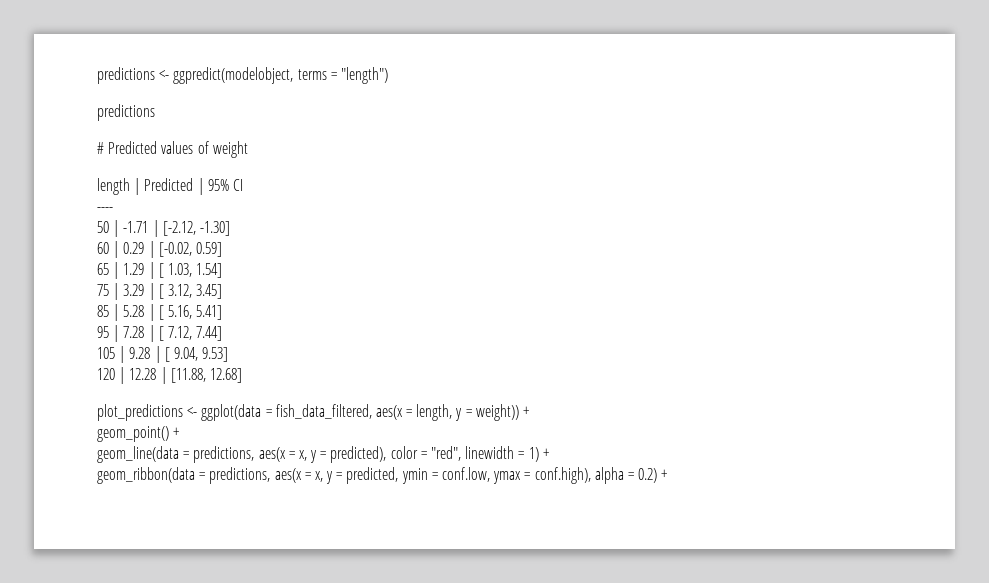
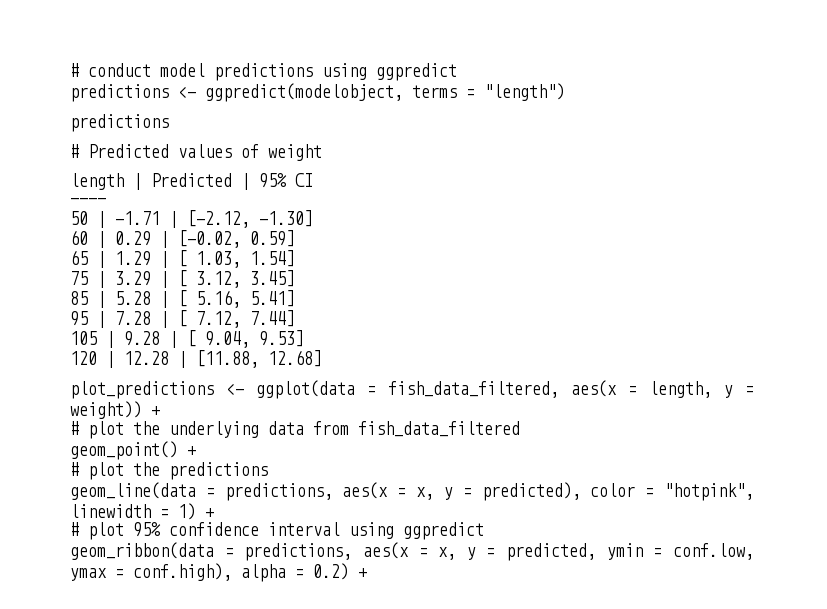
(97, 75) none -> [70,63,457,81] # conduct model predictions using ggpredict //
[97,426,180,442] geom_point() + -> [70,421,520,439] [70,441,196,460] [70,462,268,480] # plot the underlying data from fish_data_filtered // geom_point() + // # plot the predictions
[431,446,462,461] "red", -> [664,483,755,501] "hotpink",
(549, 453) none -> [70,522,484,540] // # plot 95% confidence interval using ggpredict

